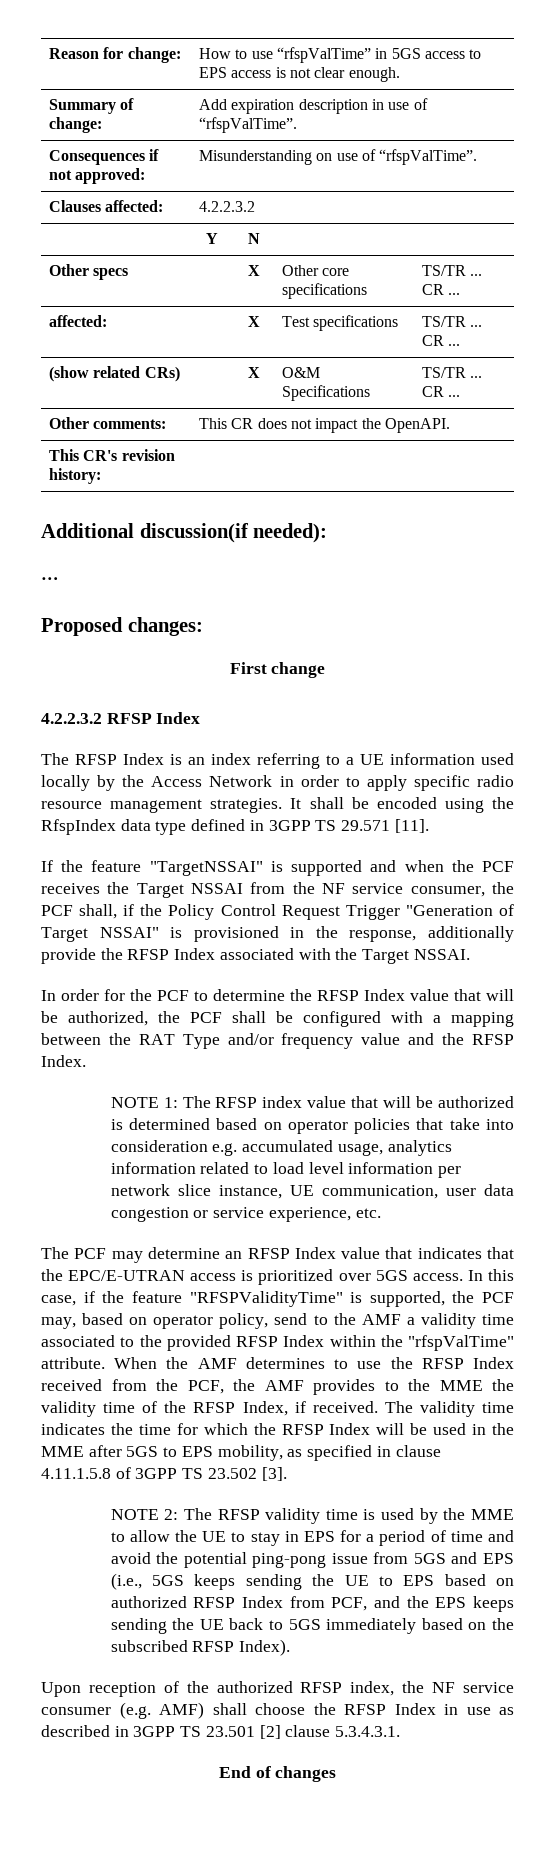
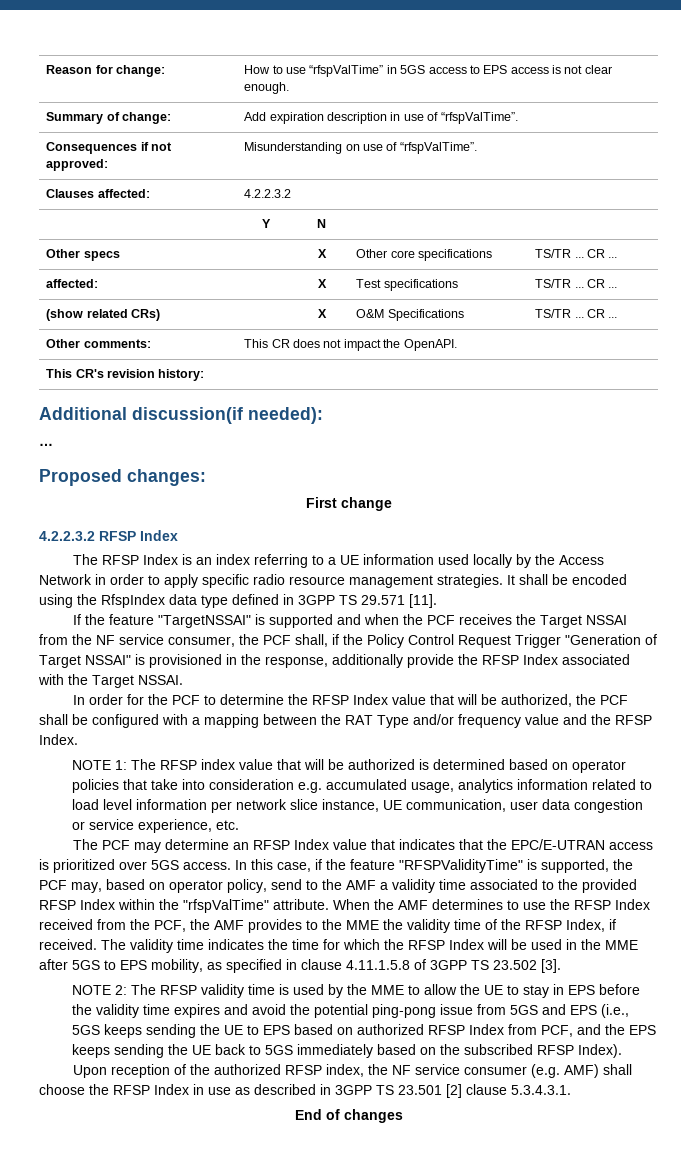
[340,1530,483,1546] for a period of time -> [599,984,641,995] [72,1004,221,1018] before the validity time expires

